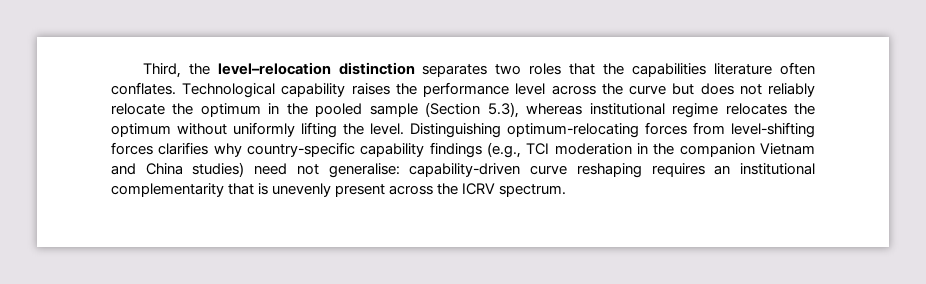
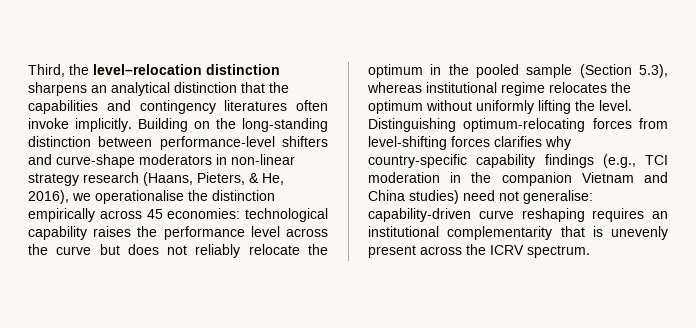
[422,62,815,77] [111,82,276,98] separates two roles that the capabilities literature often conflates. Technological -> [28,82,289,96] [28,100,328,114] [28,118,328,132] [28,136,328,150] [28,154,295,168] [28,172,284,186] [28,190,275,204] [28,208,328,222] sharpens an analytical distinction that the capabilities and contingency literatures often invoke implicitly. Building on the long-standing distinction between performance-level shifters and curve-shape moderators in non-linear strategy research (Haans, Pieters, & He, 2016), we operationalise the distinction empirically across 45 economies: technological

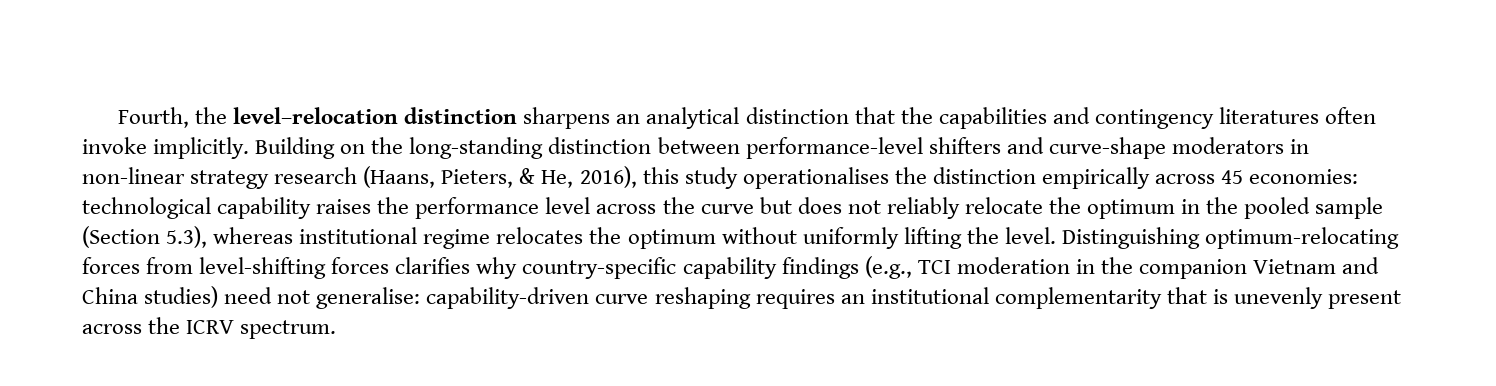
[28,64,65,77] Third, -> [118,107,190,128] Fourth,
[72,190,184,204] we operationalise -> [642,167,889,189] this study operationalises

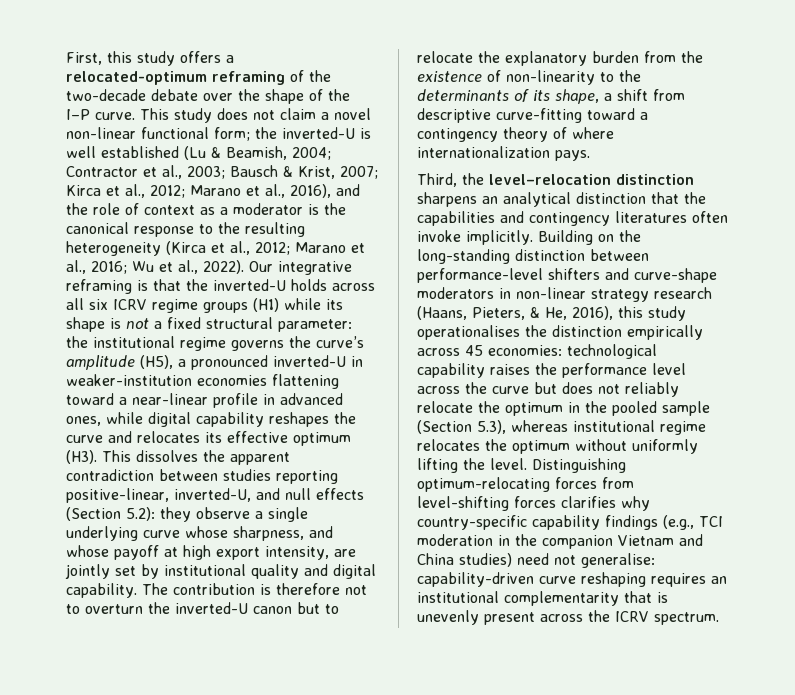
[118,107,190,128] Fourth, -> [66,51,234,66] [66,70,331,85] [66,89,350,104] [66,108,371,123] [66,127,371,141] [66,146,331,160] [66,165,378,179] [66,184,360,198] [66,203,346,215] [66,222,305,237] [66,241,365,256] [66,260,352,275] [66,279,375,294] [66,298,343,313] [66,317,352,332] [66,336,364,351] [66,355,363,370] [66,374,339,389] [66,393,343,408] [66,412,356,427] [66,431,351,446] [66,450,290,465] [66,469,338,484] [66,488,364,503] [66,507,308,522] [66,526,333,541] [66,545,356,560] [65,564,376,579] [66,583,367,598] [66,602,339,614] [417,51,703,66] [417,70,641,85] [417,89,685,104] [417,108,648,123] [417,127,614,142] [417,146,590,161] [417,173,457,187] First, this study offers a relocated-optimum reframing of the two-decade debate over the shape of the I–P curve. This study does not claim a novel non-linear functional form; the inverted-U is well established (Lu & Beamish, 2004; Contractor et al., 2003; Bausch & Krist, 2007; Kirca et al., 2012; Marano et al., 2016), and the role of context as a moderator is the canonical response to the resulting heterogeneity (Kirca et al., 2012; Marano et al., 2016; Wu et al., 2022). Our integrative reframing is that the inverted-U holds across all six ICRV regime groups (H1) while its shape is not a fixed structural parameter: the institutional regime governs the curve’s amplitude (H5), a pronounced inverted-U in weaker-institution economies flattening toward a near-linear profile in advanced ones, while digital capability reshapes the curve and relocates its effective optimum (H3). This dissolves the apparent contradiction between studies reporting positive-linear, inverted-U, and null effects (Section 5.2): they observe a single underlying curve whose sharpness, and whose payoff at high export intensity, are jointly set by institutional quality and digital capability. The contribution is therefore not to overturn the inverted-U canon but to relocate the explanatory burden from the existence of non-linearity to the determinants of its shape, a shift from descriptive curve-fitting toward a contingency theory of where internationalization pays. // Third,

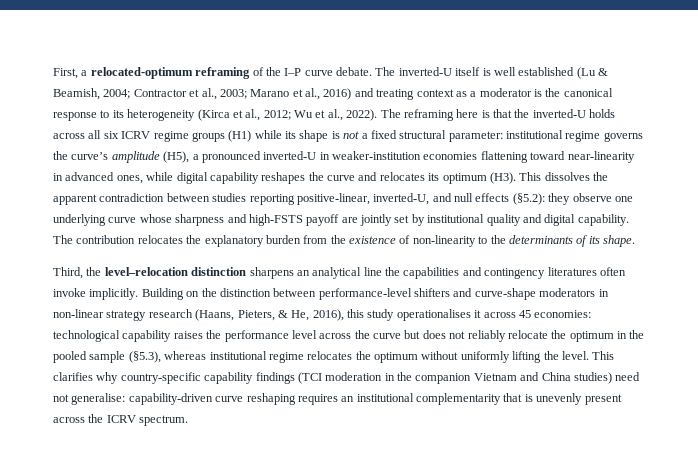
[107,51,221,66] this study offers -> (78, 73) none
[66,89,350,104] [66,108,371,123] [66,127,355,141] two-decade debate over the shape of the I–P curve. This study does not claim a novel non-linear functional form; the inverted-U -> [284,67,481,76] I–P curve debate. The inverted-U itself
[230,165,378,179] [66,184,360,198] [66,203,139,215] Bausch & Krist, 2007; Kirca et al., 2012; Marano et al., 2016), and the role of -> [250,88,415,100] Marano et al., 2016) and treating
[218,222,305,237] the resulting -> [112,110,124,118] its
[295,242,365,253] [66,260,127,274] Marano et al., 2016; -> (291, 115) none
[249,261,352,275] [66,279,132,294] Our integrative reframing -> [380,109,479,121] The reframing here
[66,336,88,348] the -> (503, 136) none
[119,393,258,408] a near-linear profile -> [567,151,635,163] near-linearity
[227,431,288,443] effective -> (440, 177) none
[66,507,308,522] [66,526,333,541] [66,545,329,560] (Section 5.2): they observe a single underlying curve whose sharpness, and whose payoff at high export intensity, -> [512,193,633,205] [53,214,340,226] (§5.2): they observe one underlying curve whose sharpness and high-FSTS payoff
[260,583,367,595] [66,602,339,614] [417,51,473,63] is therefore not to overturn the inverted-U canon but to relocate -> [137,235,183,244] relocates
[555,89,685,104] [417,108,648,123] [417,127,614,142] [417,146,590,161] shape, a shift from descriptive curve-fitting toward a contingency theory of where internationalization pays. -> [603,235,635,247] shape.
[576,192,679,204] distinction that -> [363,267,382,276] line
[417,249,510,264] long-standing -> (217, 292) none
[525,325,703,340] the distinction empirically -> [474,310,482,318] it
[417,420,506,434] (Section 5.3), -> [128,351,161,363] (§5.3),
[532,458,626,473] [417,477,634,492] [417,496,556,511] Distinguishing optimum-relocating forces from level-shifting forces -> [592,351,615,360] This
[663,515,723,530] (e.g., TCI -> [297,372,322,384] (TCI

